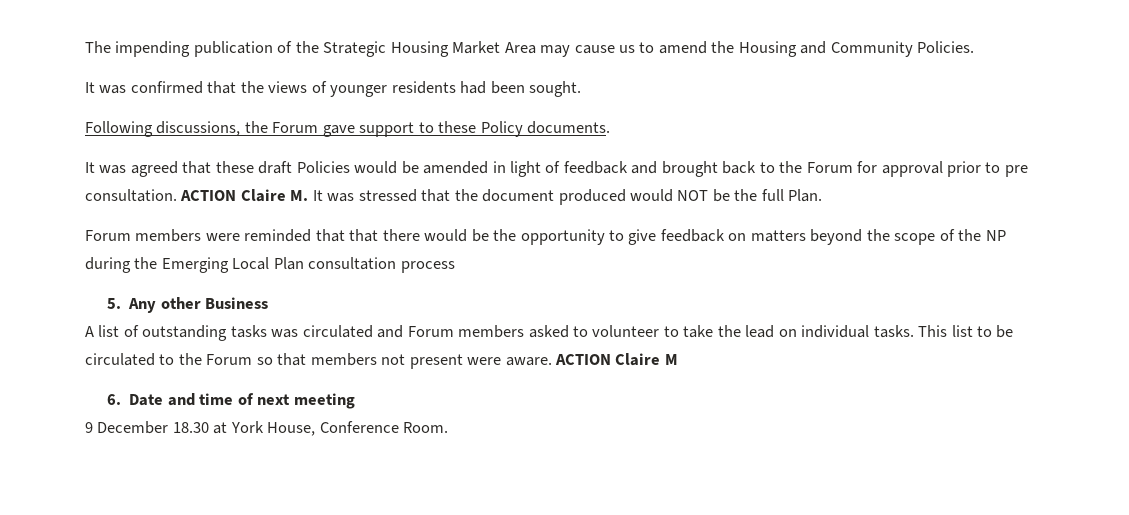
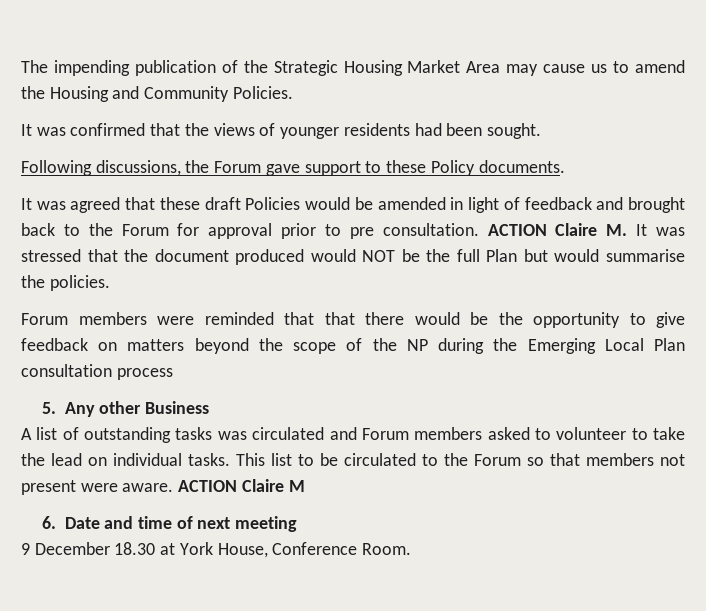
[788,189,823,202] Plan. -> [486,249,686,262] [21,275,110,291] Plan but would summarise the policies.

